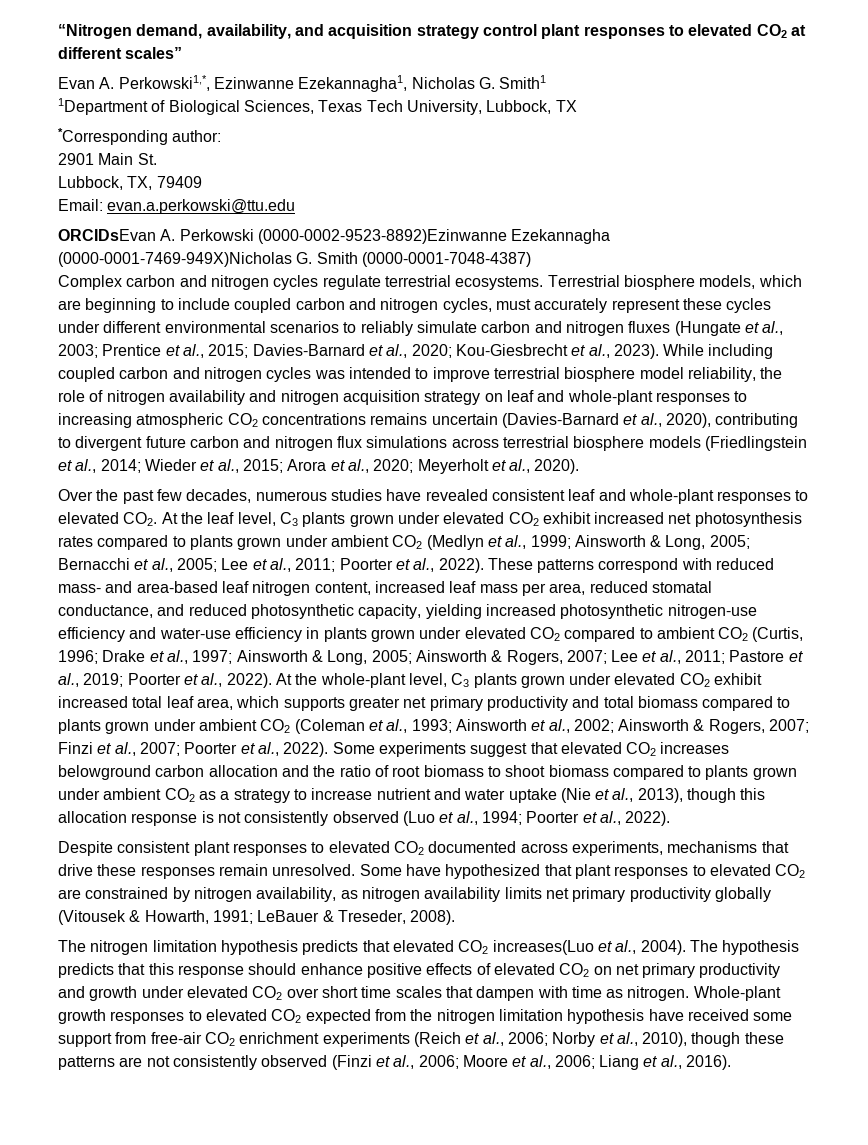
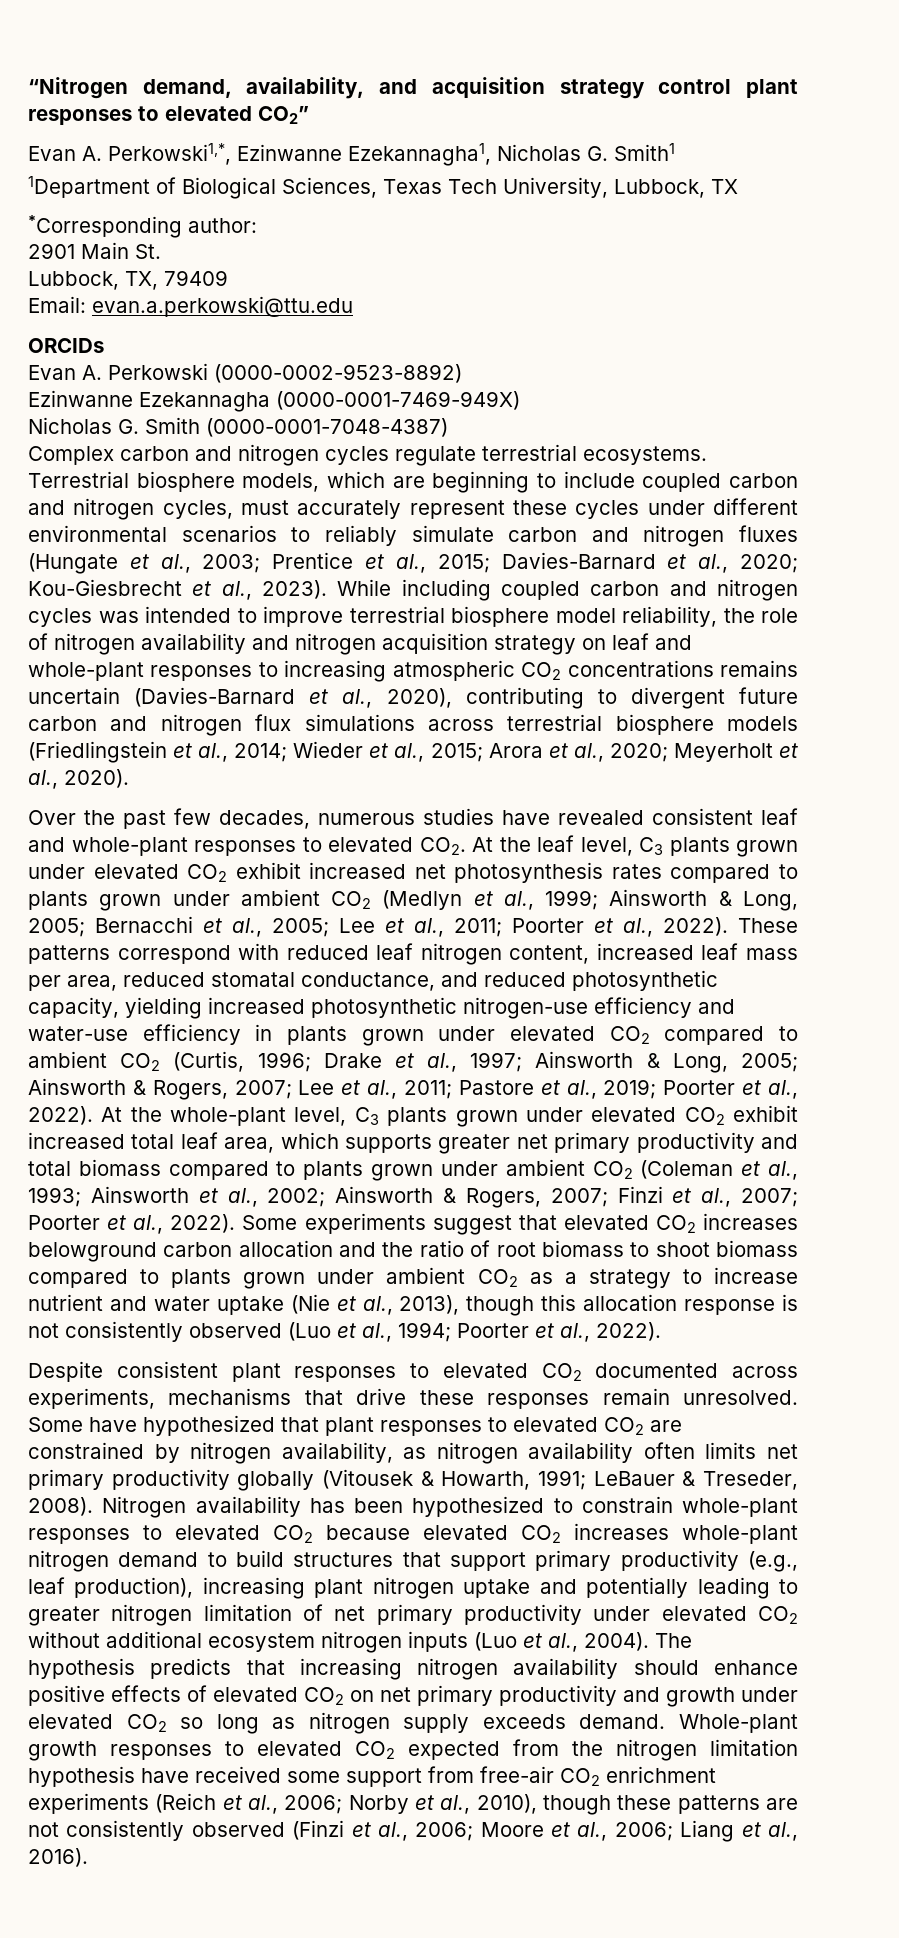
[756,24,806,38] [58,47,183,59] CO2 at different scales” -> [258,106,309,124] CO2”
[58,229,611,244] [58,252,292,267] ORCIDsEvan A. Perkowski (0000-0002-9523-8892)Ezinwanne Ezekannagha (0000-0001-7469-949X)Nicholas -> [28,338,104,353] [28,363,462,383] [28,390,520,412] [28,417,112,434] ORCIDs // Evan A. Perkowski (0000-0002-9523-8892) // Ezinwanne Ezekannagha (0000-0001-7469-949X) // Nicholas
[58,581,218,593] mass- and area-based -> (369, 952) none
(501, 894) none -> [643,1442,695,1459] often
[58,940,594,955] // The nitrogen limitation hypothesis predicts that elevated CO2 increases(Luo -> [102,1496,798,1518] [28,1523,798,1544] [28,1550,798,1572] [28,1577,799,1599] [28,1604,798,1626] [28,1631,517,1653] Nitrogen availability has been hypothesized to constrain whole-plant responses to elevated CO2 because elevated CO2 increases whole-plant nitrogen demand to build structures that support primary productivity (e.g., leaf production), increasing plant nitrogen uptake and potentially leading to greater nitrogen limitation of net primary productivity under elevated CO2 without additional ecosystem nitrogen inputs (Luo
[148,963,244,978] this response -> [299,1658,619,1680] increasing nitrogen availability
[286,986,690,1001] over short time scales that dampen with time as nitrogen. -> [180,1712,666,1734] so long as nitrogen supply exceeds demand.

